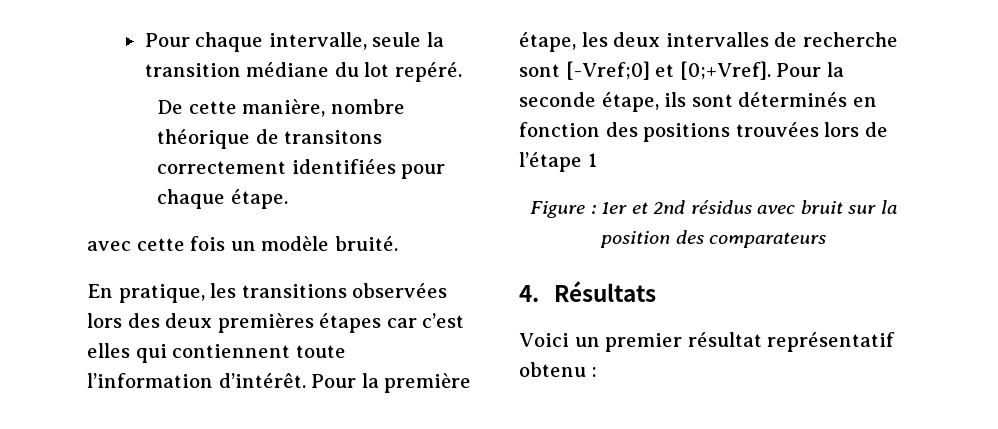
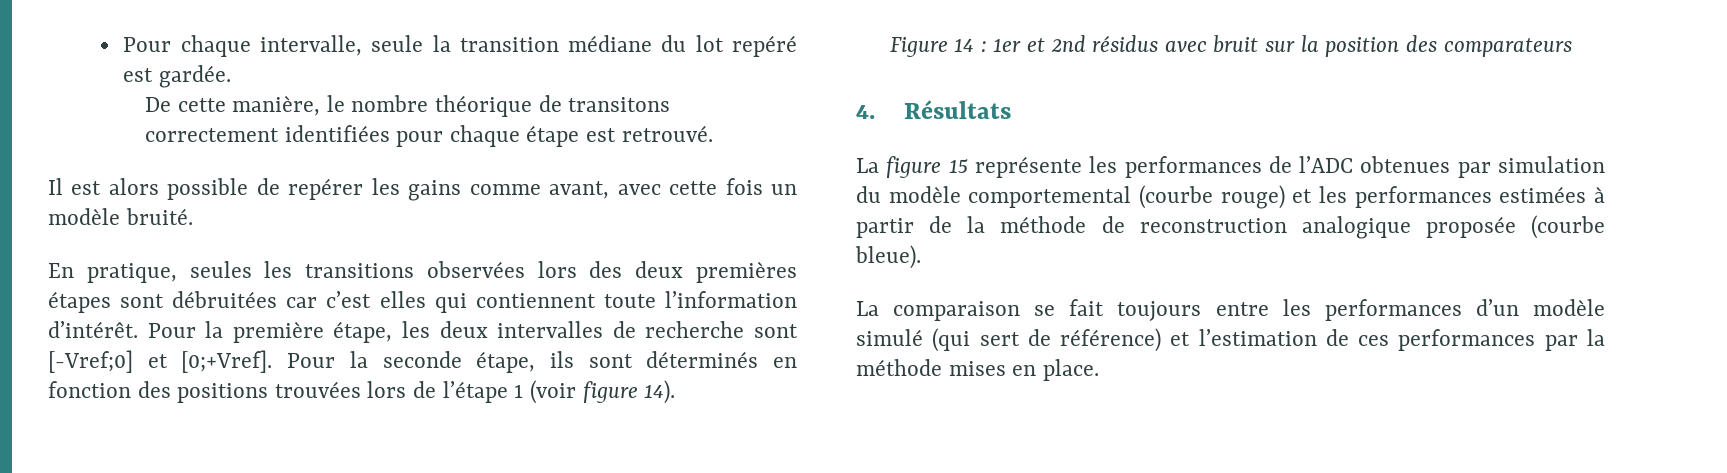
[394,62,462,82] repéré. -> [732,35,798,57] [123,65,232,88] repéré est gardée.
(326, 108) none -> [326,95,345,112] le
[230,189,288,209] étape. // -> [526,125,713,147] [48,178,610,201] étape est retrouvé. // Il est alors possible de repérer les gains comme avant,
(205, 293) none -> [189,261,252,278] seules
(382, 323) none -> [120,291,278,308] sont débruitées
(597, 160) none -> [529,380,676,404] (voir figure 14).
(586, 209) none -> [954,38,975,52] 14
[519,332,896,352] [519,362,597,377] Voici un premier résultat représentatif obtenu : -> [856,156,1605,178] [856,185,1605,209] [856,215,1605,239] [855,245,921,269] [856,299,1605,321] [856,328,1605,352] [856,359,1099,381] La figure 15 représente les performances de l’ADC obtenues par simulation du modèle comportemental (courbe rouge) et les performances estimées à partir de la méthode de reconstruction analogique proposée (courbe bleue). // La comparaison se fait toujours entre les performances d’un modèle simulé (qui sert de référence) et l’estimation de ces performances par la méthode mises en place.

